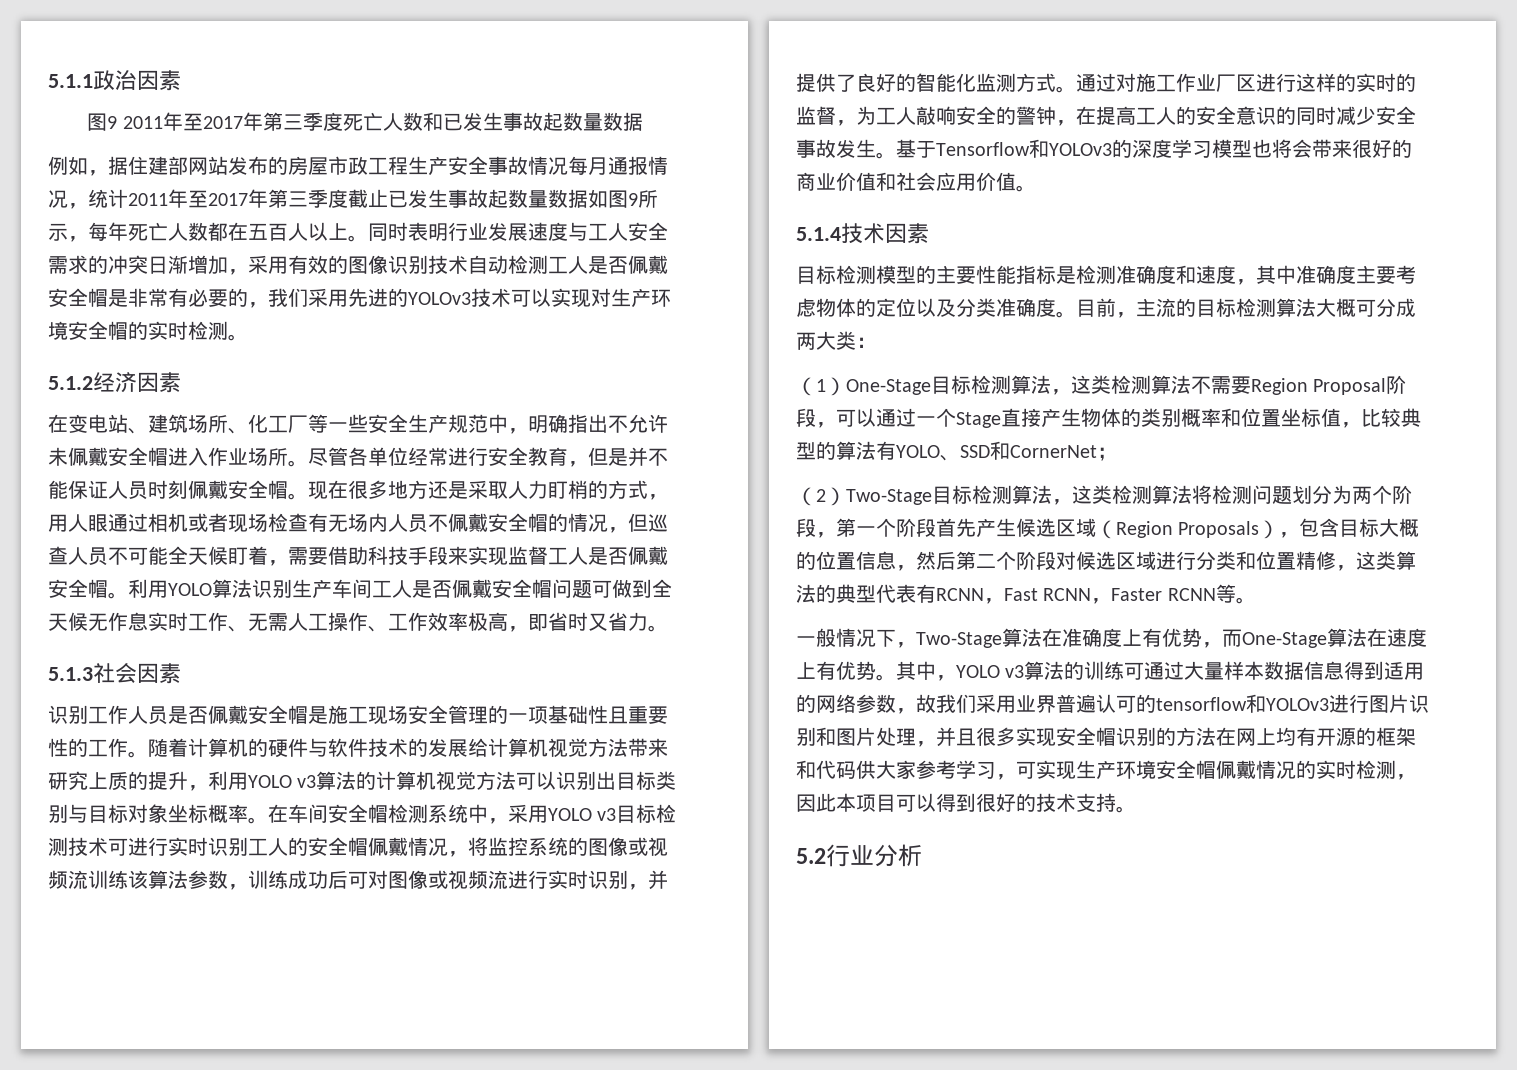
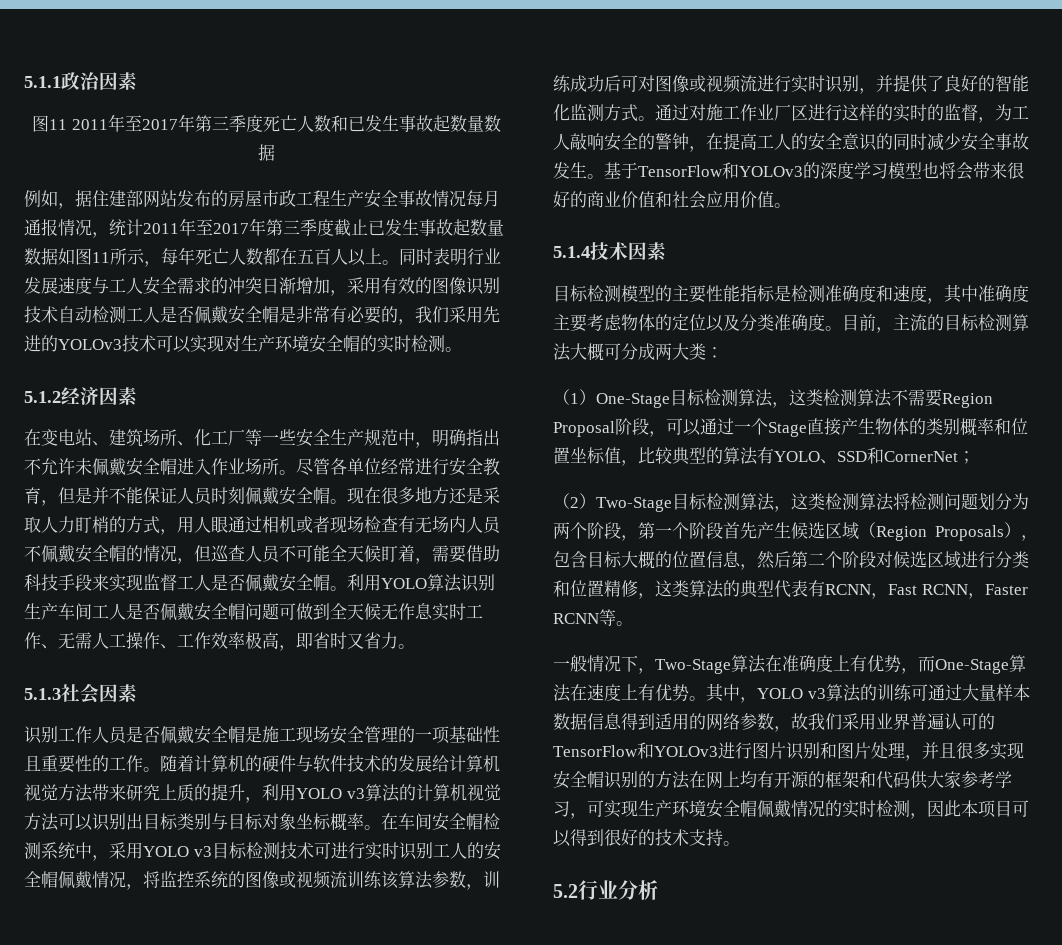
[107,116,118,129] 9 -> [49,119,68,130] 11
[628,193,638,206] 9 -> [92,252,110,263] 11
[936,142,1030,156] Tensorflow -> [638,165,723,177] TensorFlow
[1156,697,1247,711] tensorflow -> [553,745,638,757] TensorFlow

